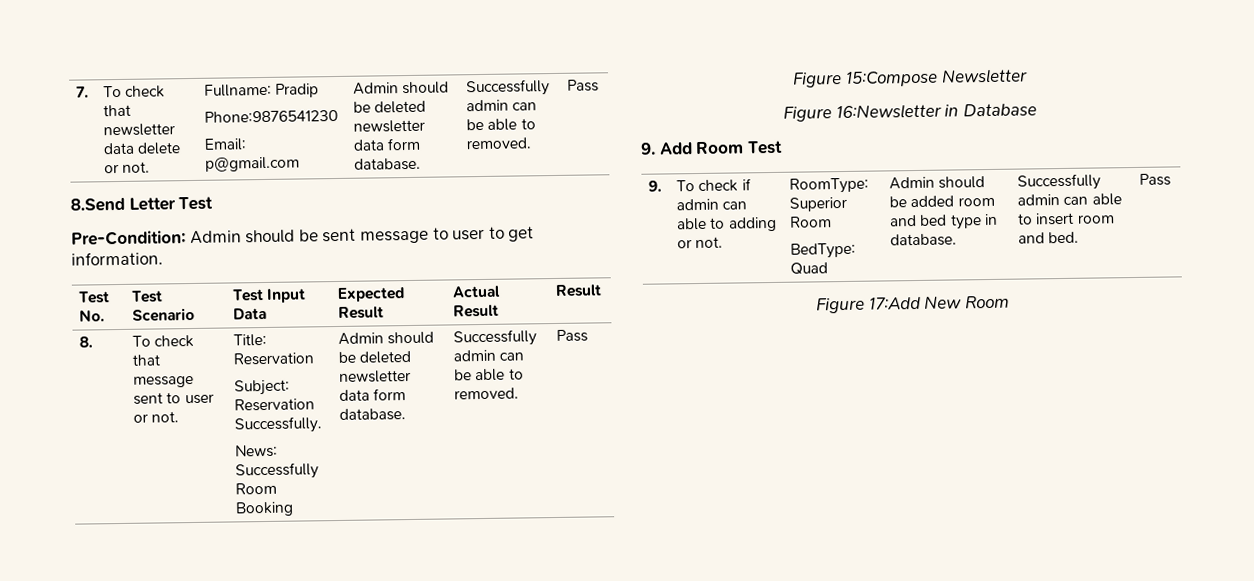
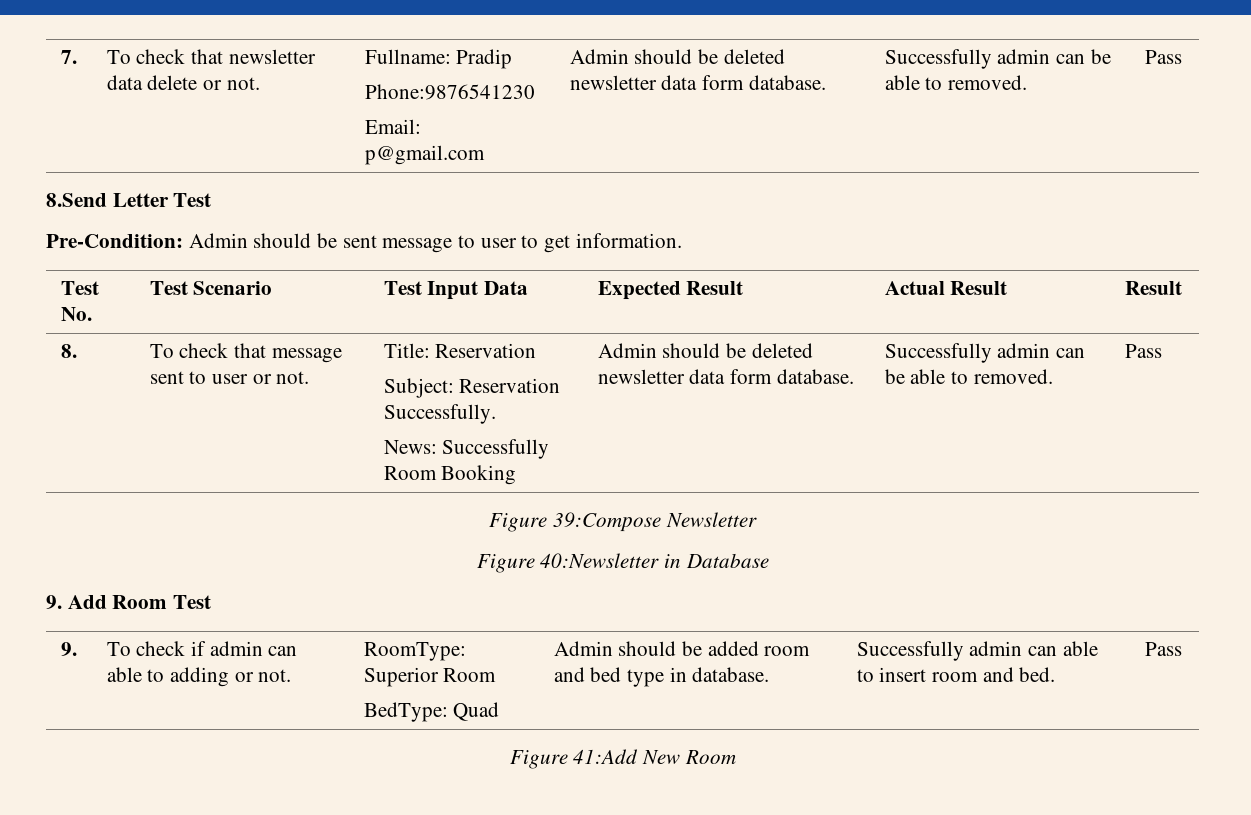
[846,70,938,87] 15:Compose -> [553,512,661,532] 39:Compose
[835,103,942,120] 16:Newsletter -> [540,553,660,568] 40:Newsletter
[868,296,921,310] 17:Add -> [573,749,639,764] 41:Add

